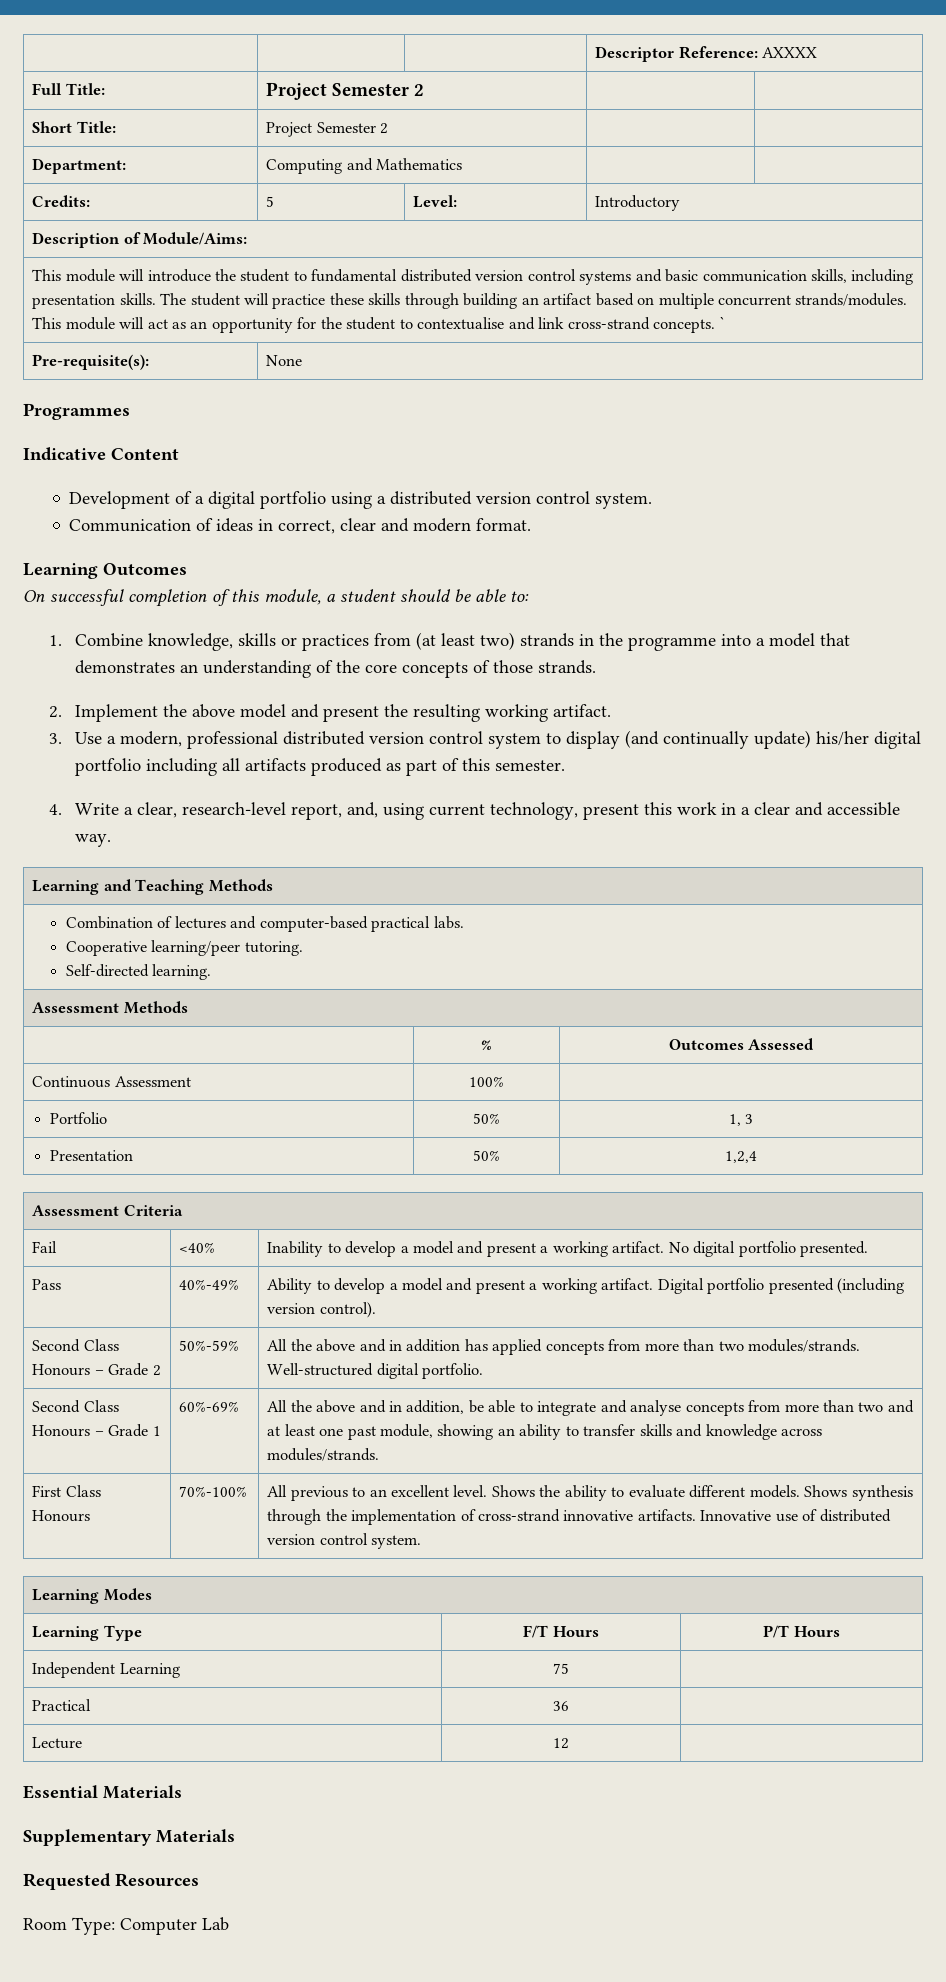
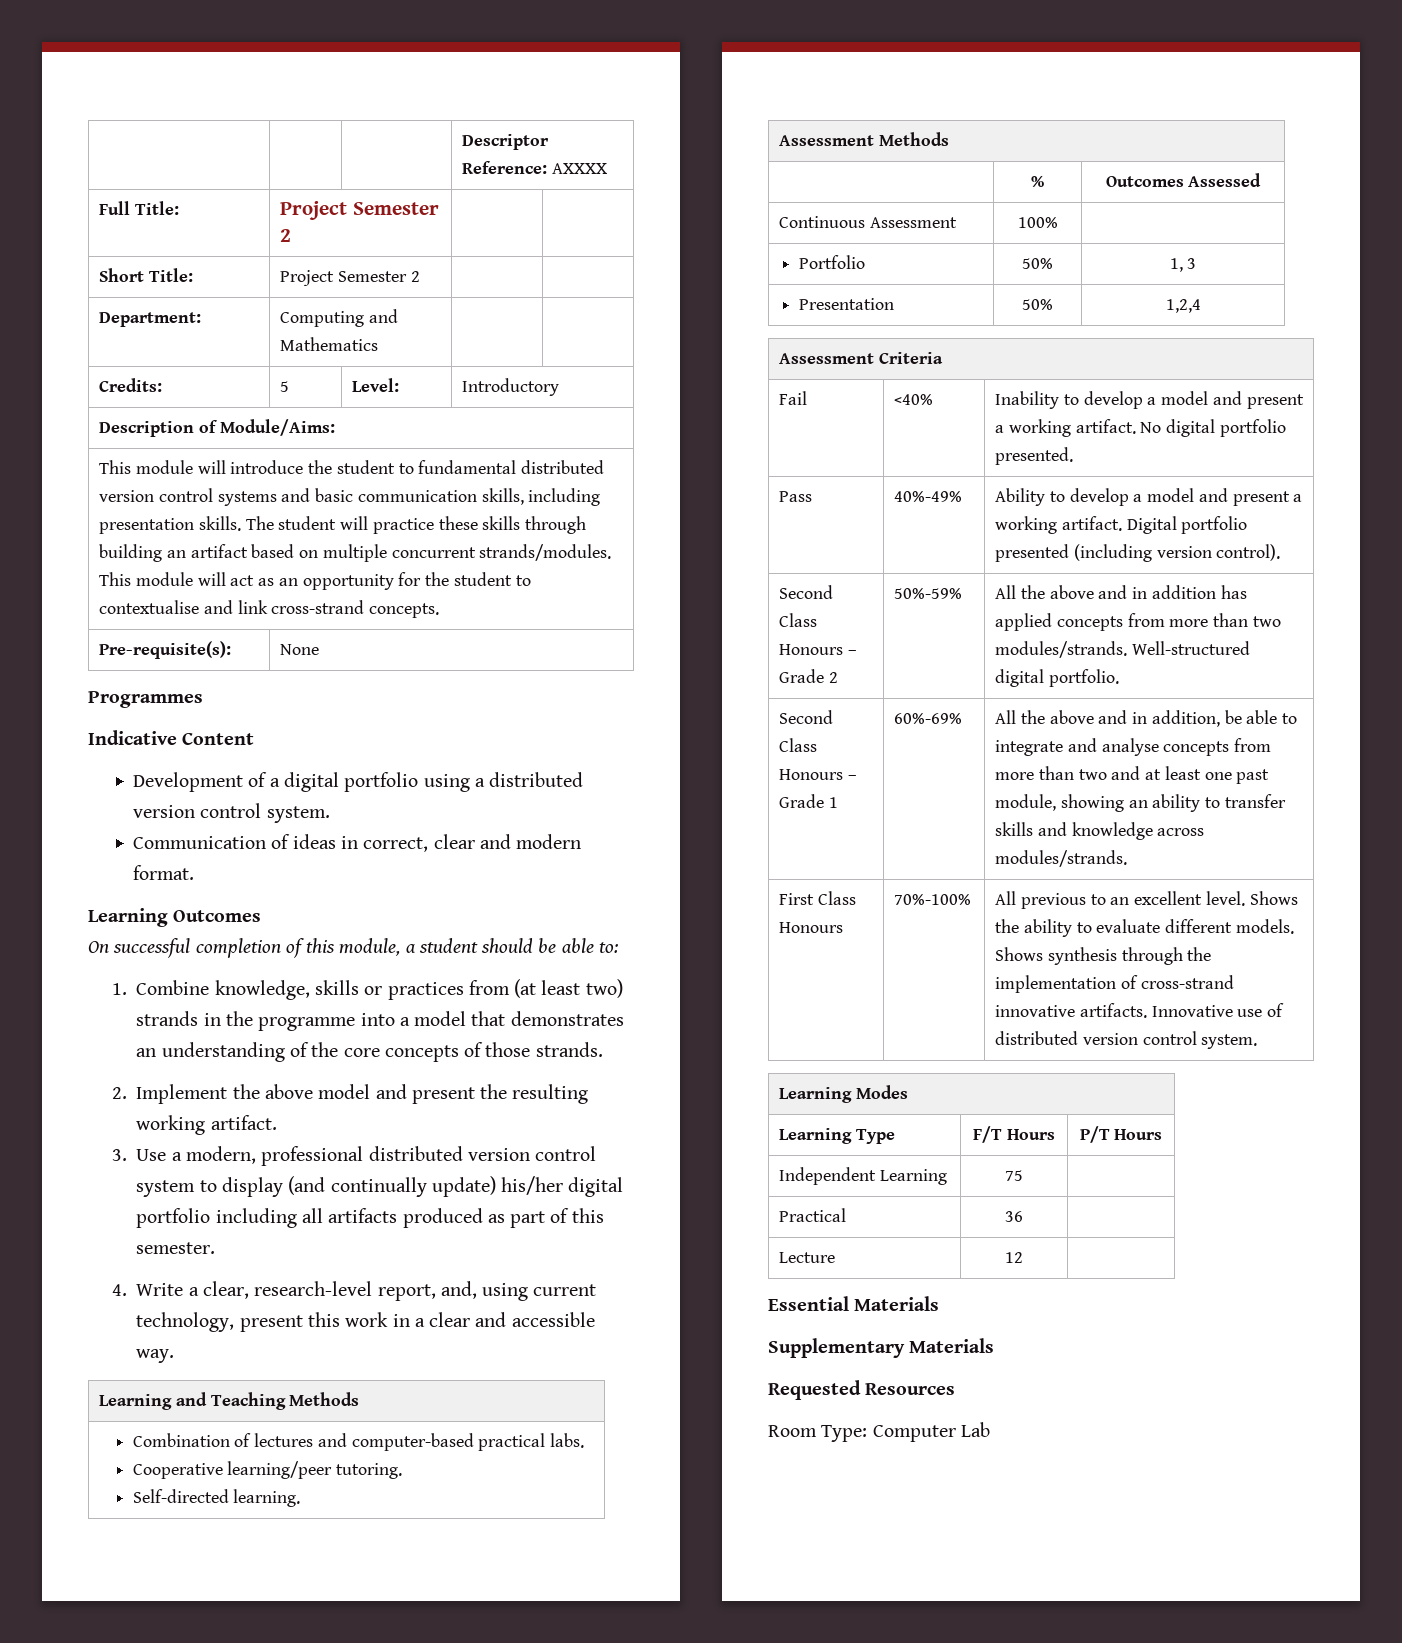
[719,316,726,329] ` -> (440, 610) none

